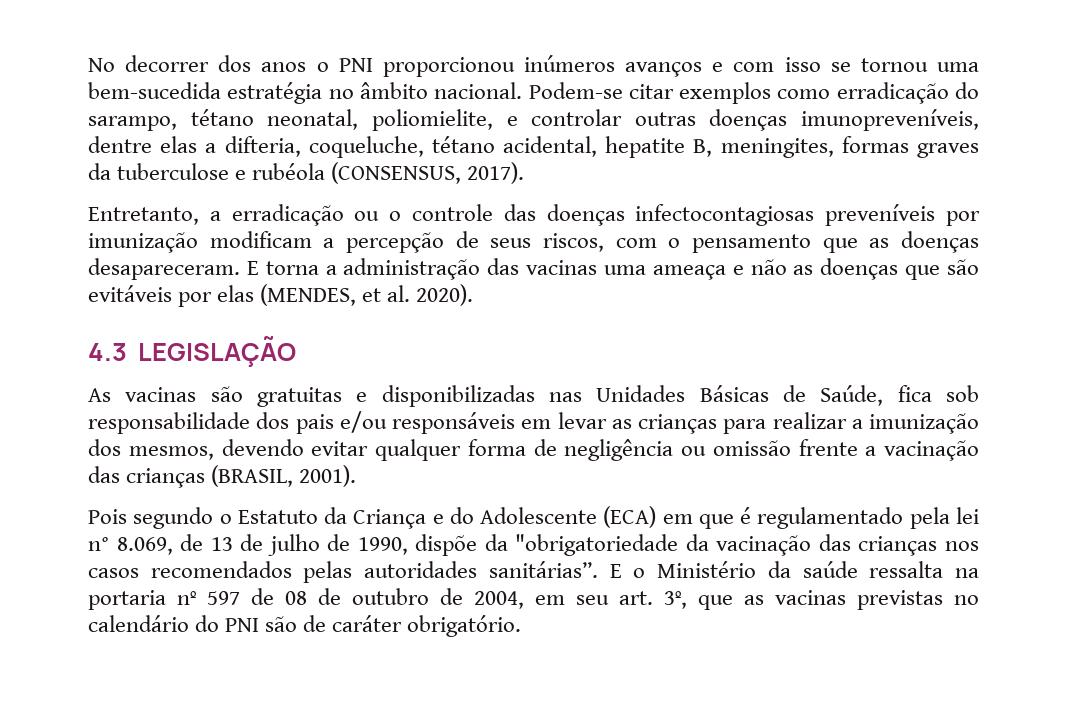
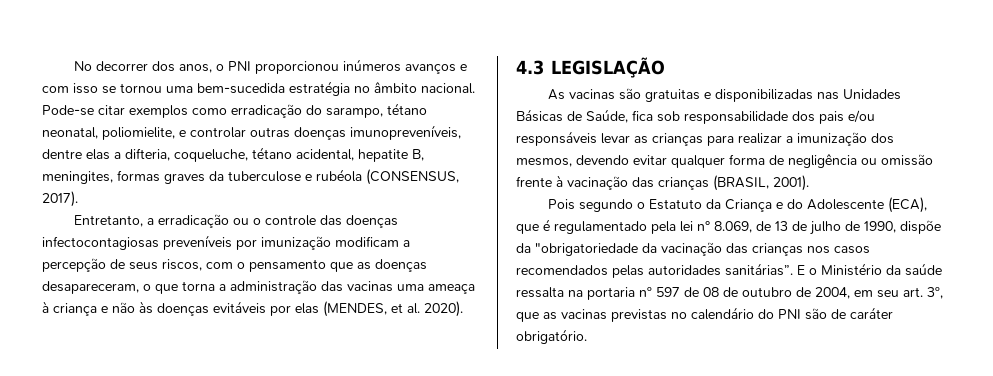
[261,62,307,72] anos -> [178,64,212,73] anos,
[528,82,623,99] Podem-se -> [42,105,94,116] Pode-se
[88,258,259,280] desapareceram. E -> [42,281,178,294] desapareceram, o que
[732,258,980,280] e não as doenças que são -> [42,301,209,316] à criança e não às doenças
[521,419,552,429] em -> (597, 138) none
[865,446,877,456] a -> [556,175,563,187] à
[603,506,693,528] (ECA) em -> [887,197,927,213] (ECA),

